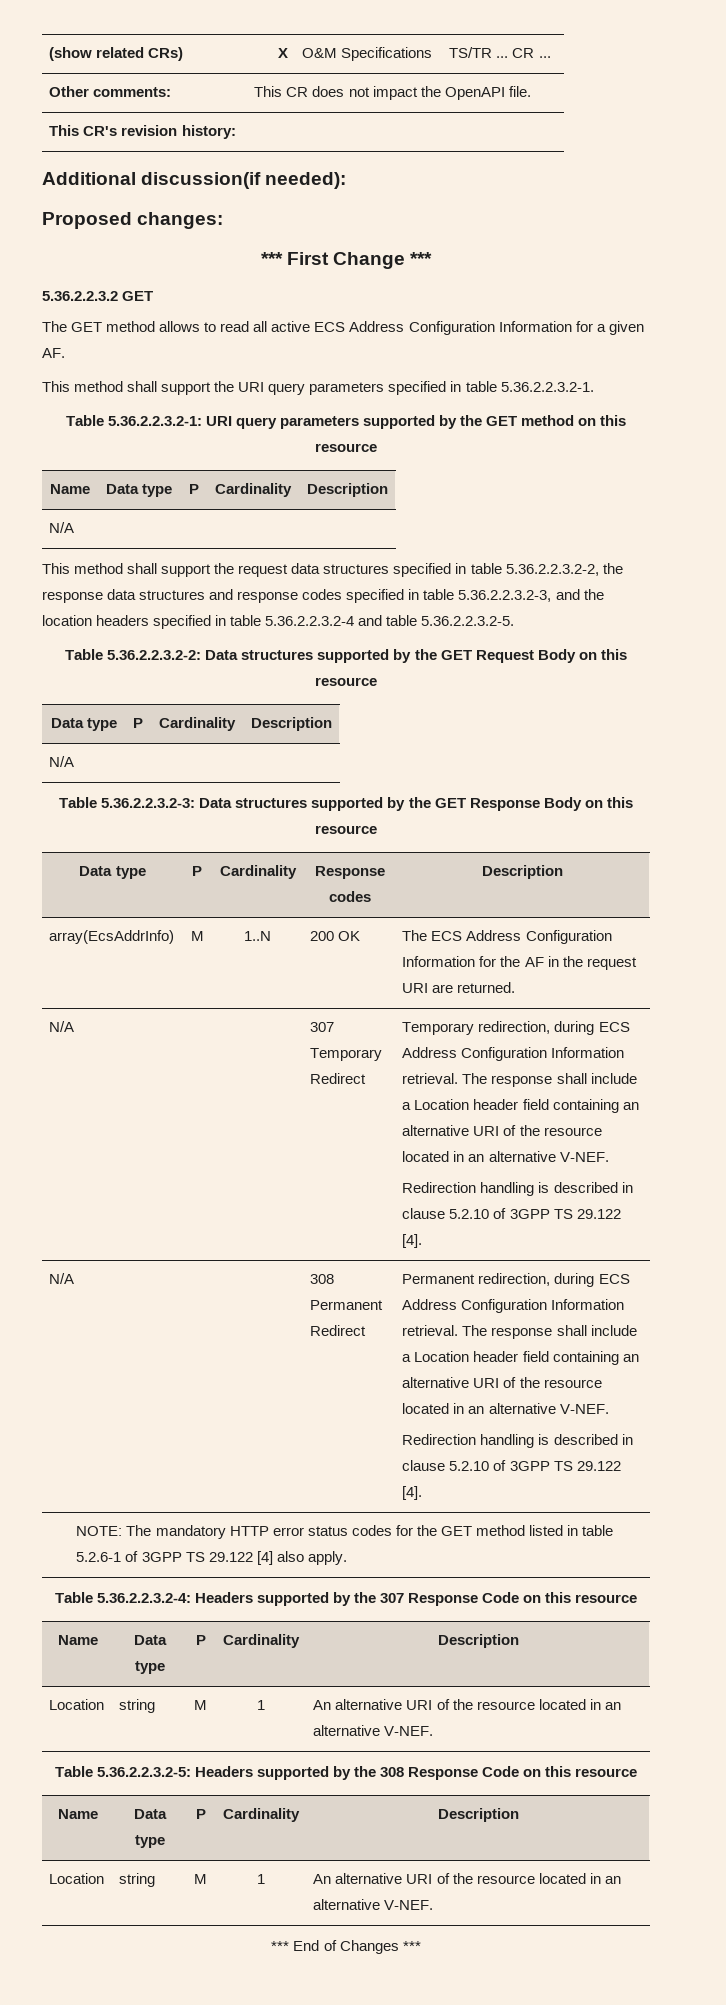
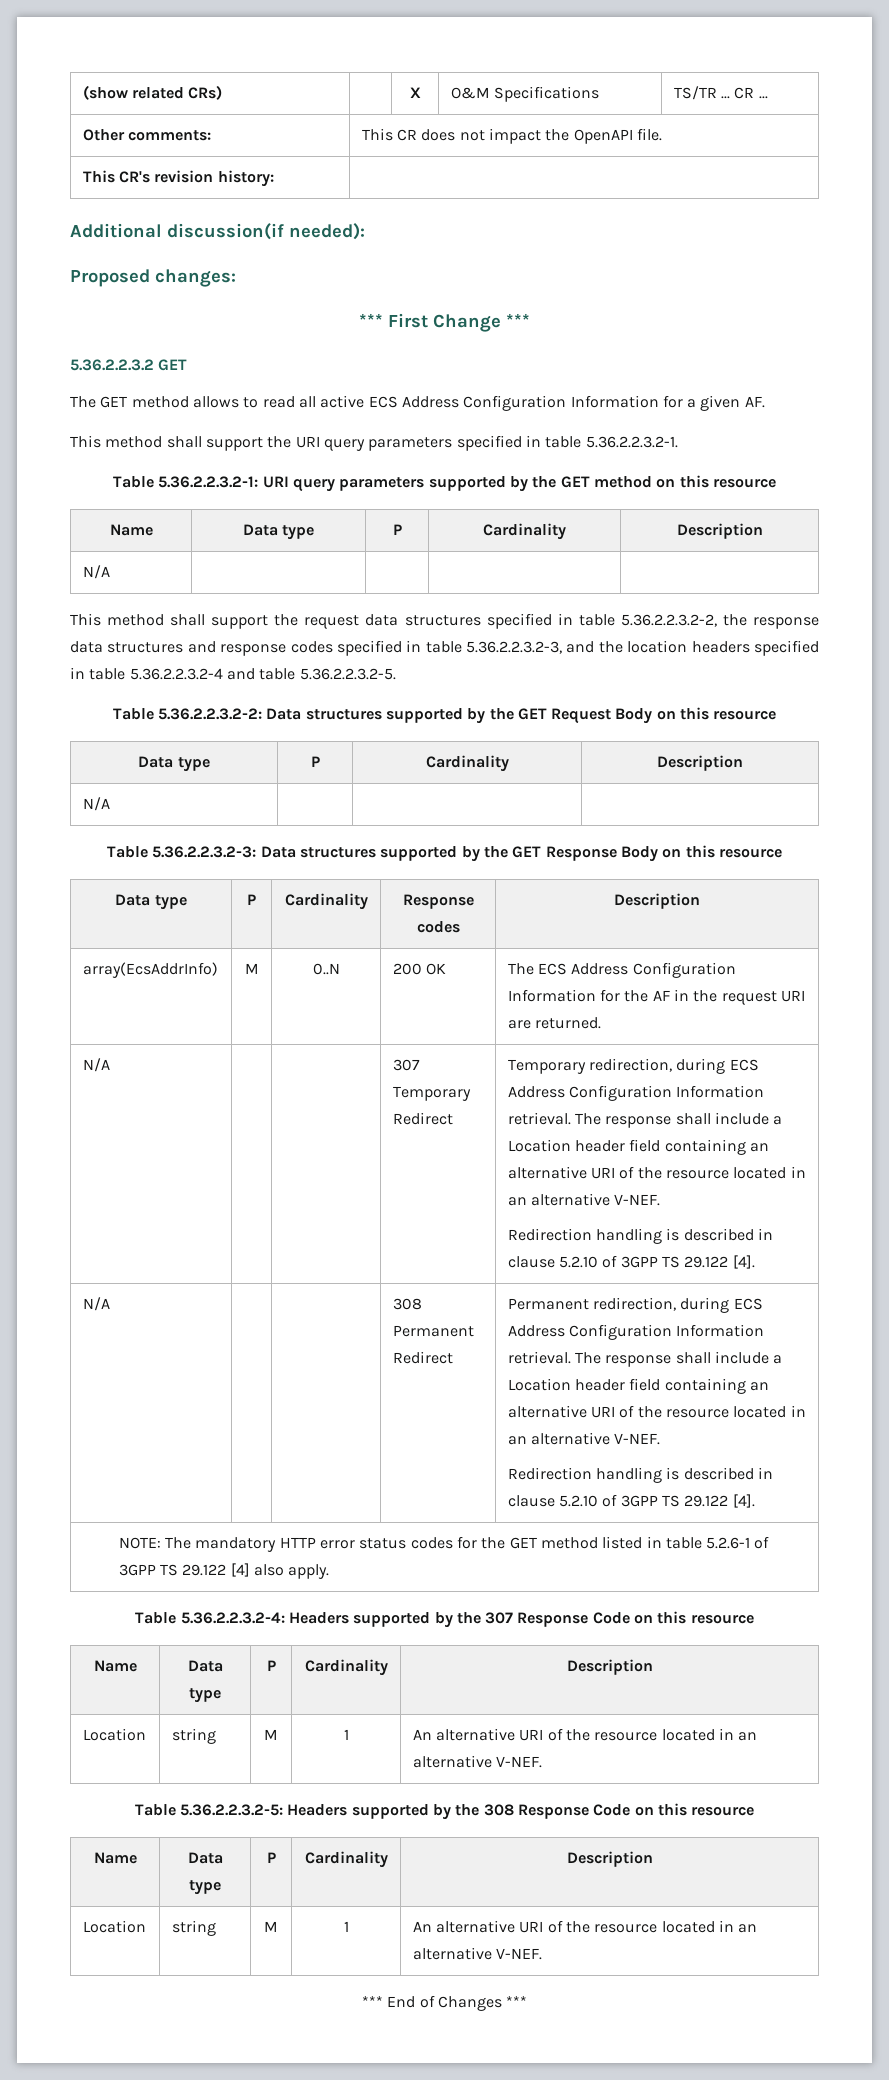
[244,931,271,941] 1..N -> [312,963,340,975] 0..N

